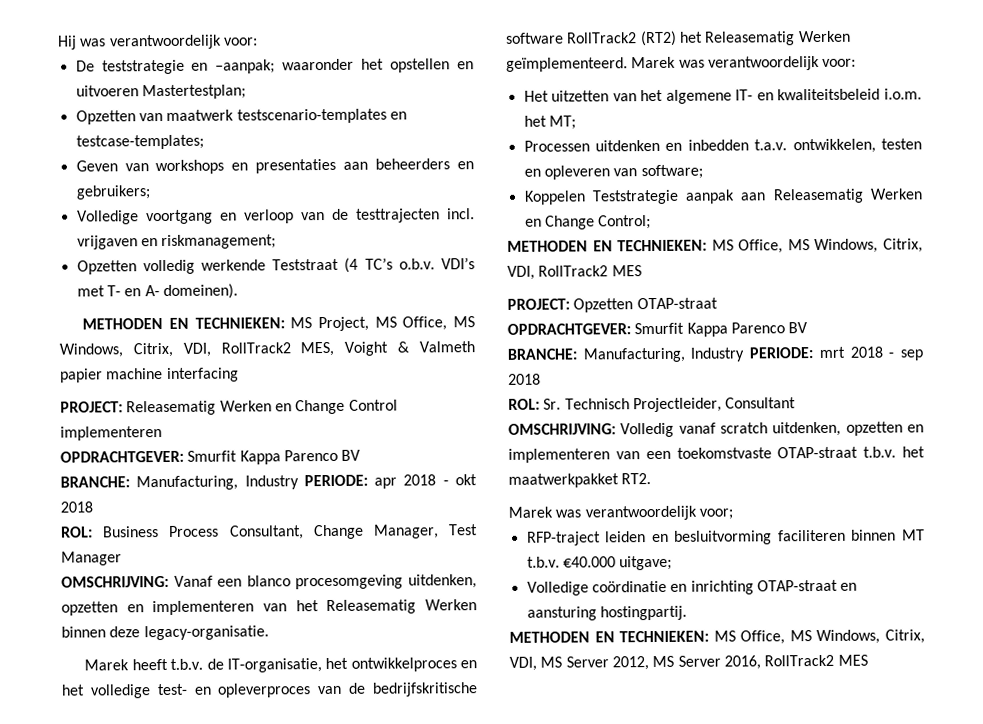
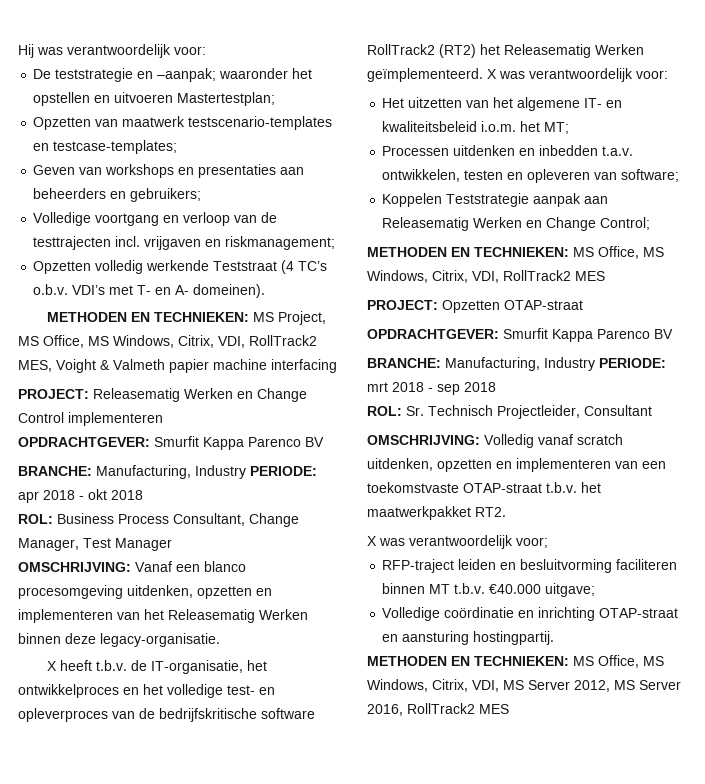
[84,659,130,671] Marek -> [47,661,58,671] X
[631,56,677,69] Marek -> [487,69,497,79] X
[508,506,553,518] Marek -> [367,536,377,546] X

